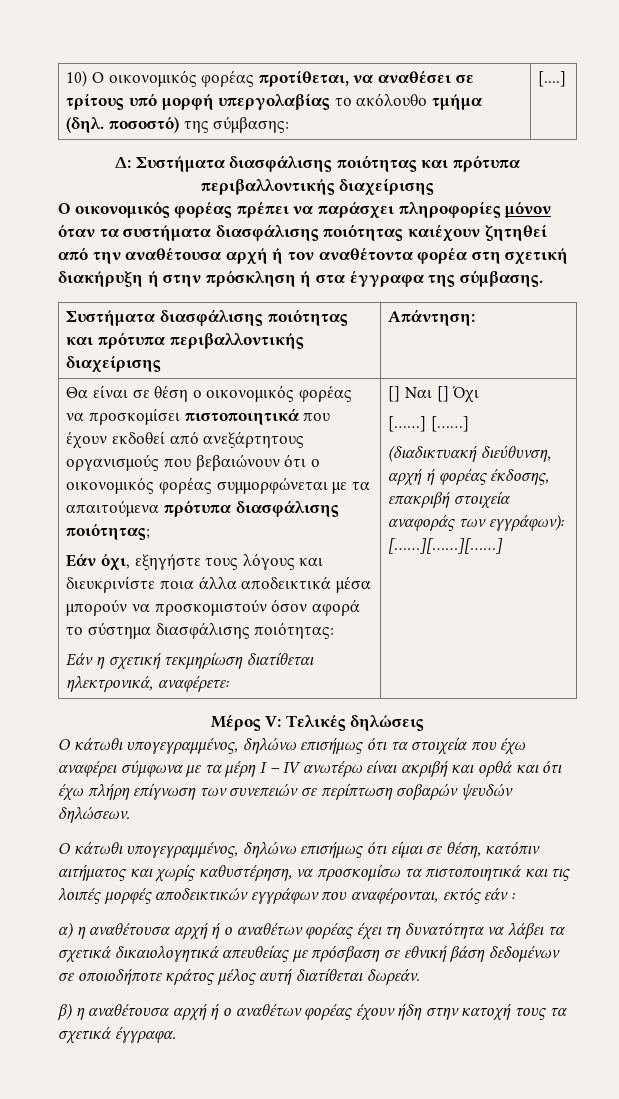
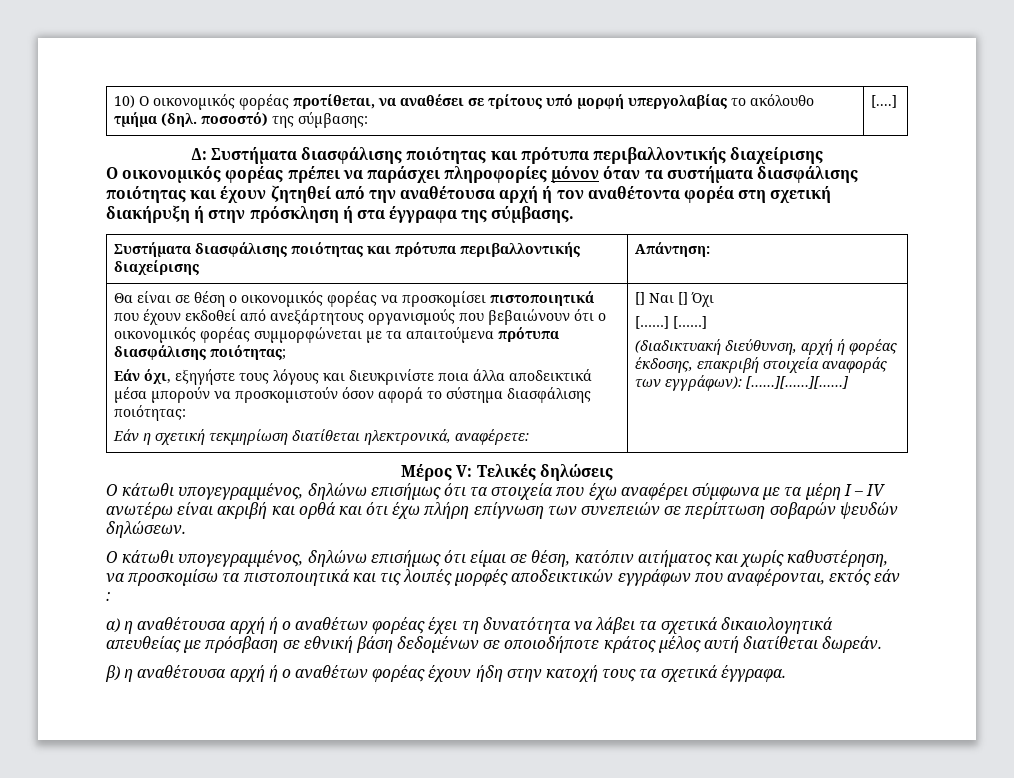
[407,225,480,242] καιέχουν -> [190,186,267,203] και έχουν

